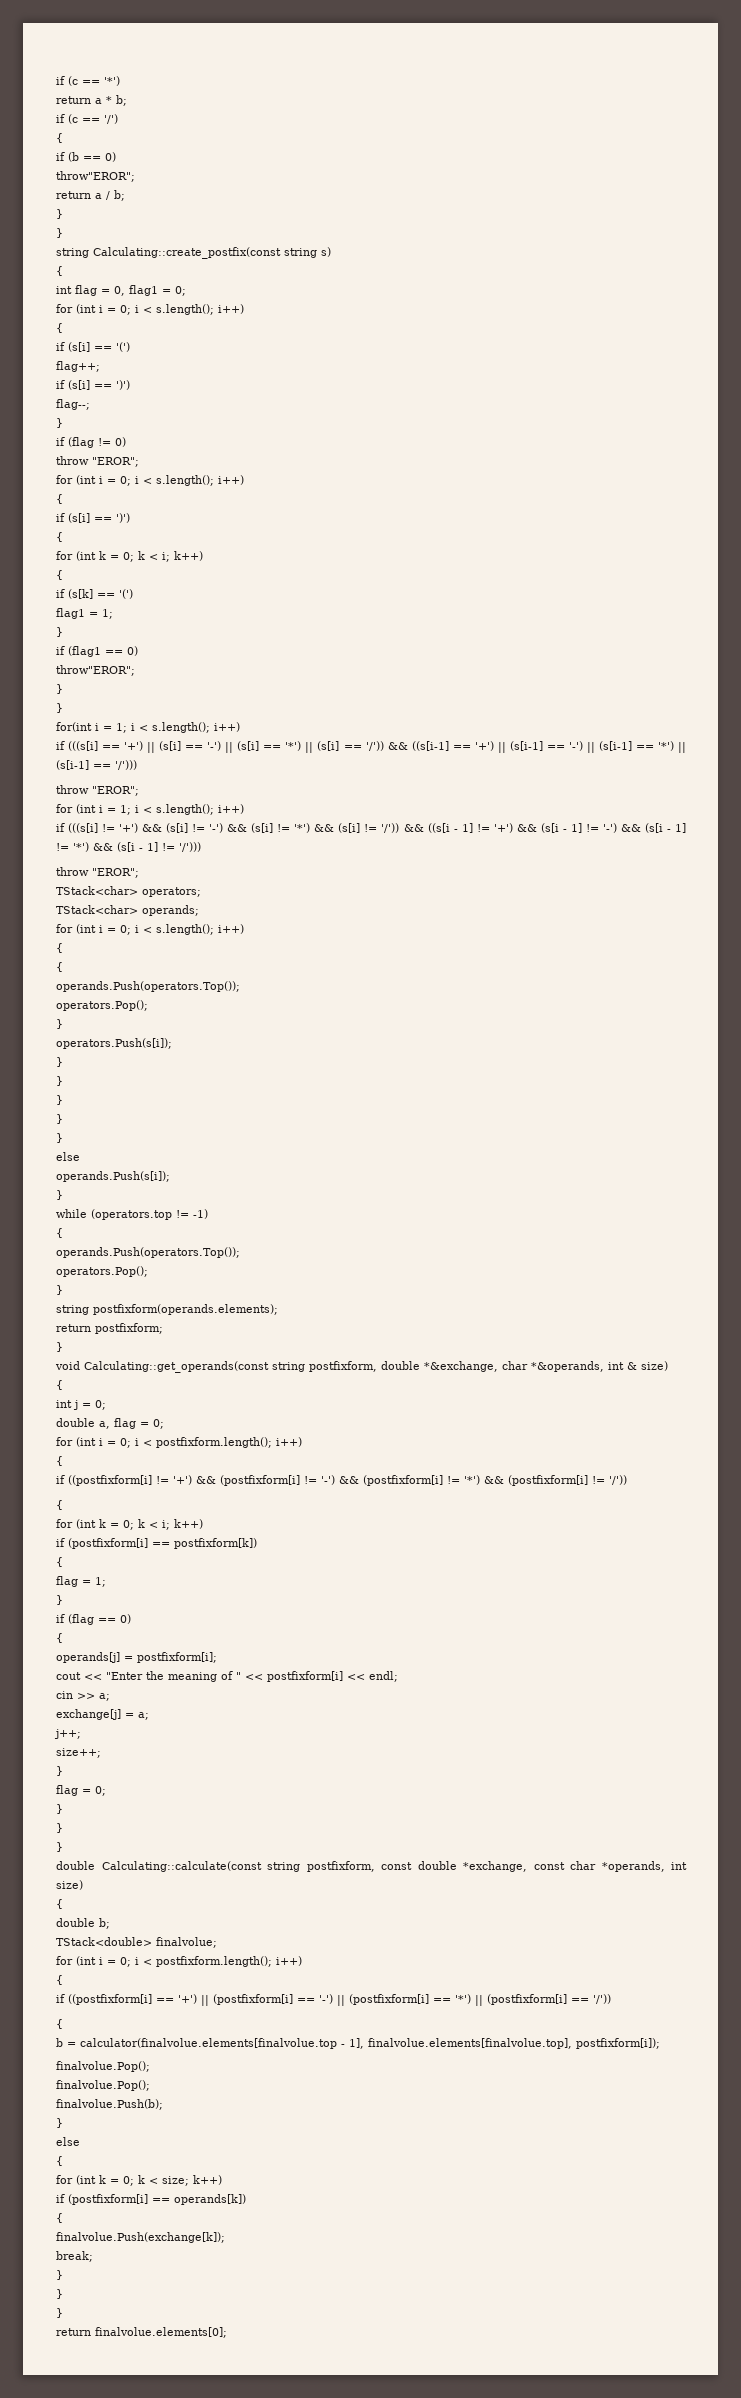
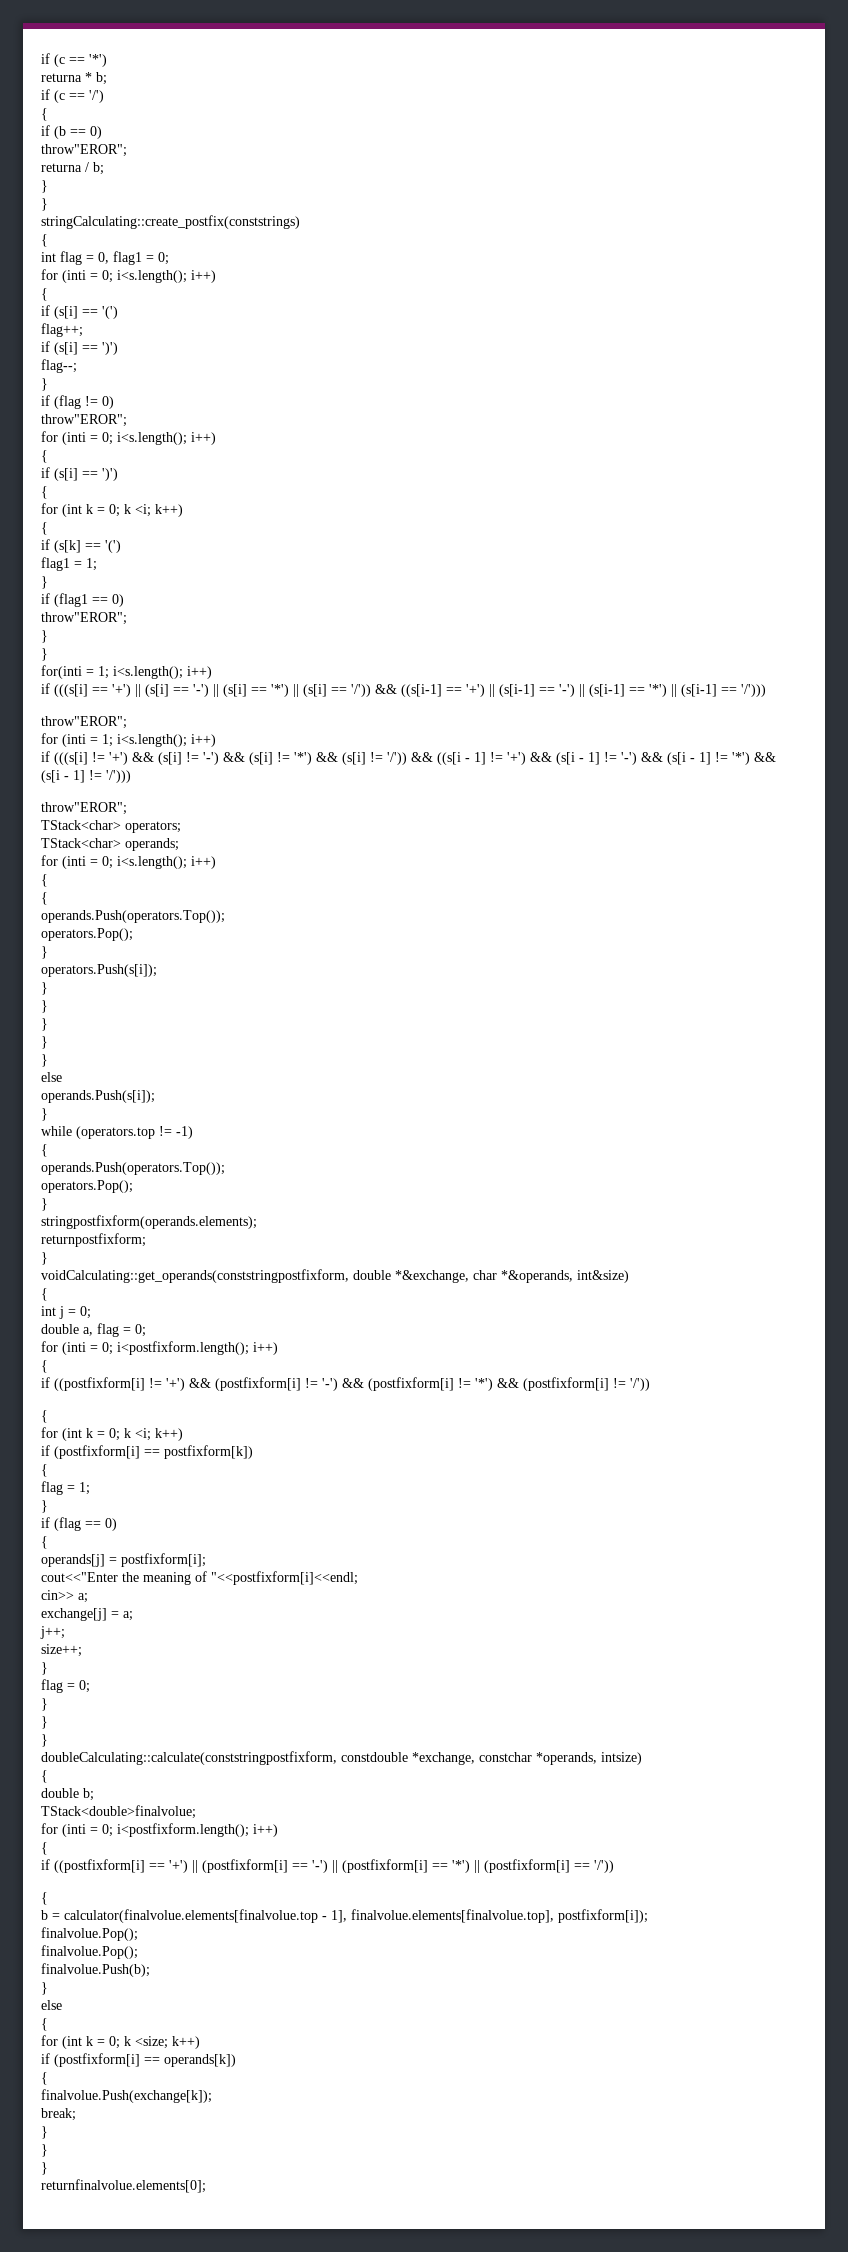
[56,96,102,104] return a -> [41,73,82,82] returna
[56,191,102,199] return a -> [41,163,82,172] returna
[56,247,331,259] string Calculating::create_postfix(const string s) -> [41,215,300,229] stringCalculating::create_postfix(conststrings)
[76,304,214,315] (int i = 0; i < s.length(); -> [62,270,187,283] (inti = 0; i<s.length();
[56,456,139,467] [56,475,214,486] throw "EROR"; // for (int i = 0; i < s.length(); -> [41,414,127,427] [41,431,187,445] throw"EROR"; // for (inti = 0; i<s.length();
[149,552,170,562] < i; -> [135,504,151,517] <i;
[56,722,210,733] for(int i = 1; i < s.length(); -> [41,665,183,679] for(inti = 1; i<s.length();
[56,785,139,796] [56,804,214,815] throw "EROR"; // for (int i = 1; i < s.length(); -> [41,716,127,729] [41,733,187,747] throw"EROR"; // for (inti = 1; i<s.length();
[56,867,139,878] throw "EROR"; -> [41,802,127,815] throw"EROR";
[76,924,214,935] (int i = 0; i < s.length(); -> [62,856,187,869] (inti = 0; i<s.length();
[56,1304,278,1315] [56,1323,163,1334] [56,1342,63,1352] [55,1361,377,1373] string postfixform(operands.elements); // return postfixform; // } // void Calculating::get_operands(const string postfixform, -> [41,1215,257,1229] [41,1233,146,1247] [41,1252,48,1265] [41,1269,349,1283] stringpostfixform(operands.elements); // returnpostfixform; // } // voidCalculating::get_operands(conststringpostfixform,
[608,1361,668,1371] int & size) -> [577,1270,629,1283] int&size)
[76,1437,272,1448] (int i = 0; i < postfixform.length(); -> [62,1341,249,1355] (inti = 0; i<postfixform.length();
[149,1520,170,1530] < i; -> [135,1428,151,1441] <i;
[56,1671,398,1682] [56,1691,95,1699] cout << "Enter the meaning of " << postfixform[i] << endl; // cin >> -> [41,1571,358,1585] [41,1590,74,1600] cout<<"Enter the meaning of "<<postfixform[i]<<endl; // cin>>
[56,1861,687,1872] [56,1880,83,1890] double Calculating::calculate(const string postfixform, const double *exchange, const char *operands, int size) -> [41,1751,642,1765] doubleCalculating::calculate(conststringpostfixform, constdouble *exchange, constchar *operands, intsize)
[56,1937,217,1948] [56,1956,272,1967] TStack<double> finalvolue; // for (int i = 0; i < postfixform.length(); -> [41,1805,196,1819] [41,1823,249,1837] TStack<double>finalvolue; // for (inti = 0; i<postfixform.length();
[149,2176,189,2186] < size; -> [135,2036,168,2049] <size;
[56,2327,227,2338] return finalvolue.elements[0]; -> [41,2179,206,2193] returnfinalvolue.elements[0];

